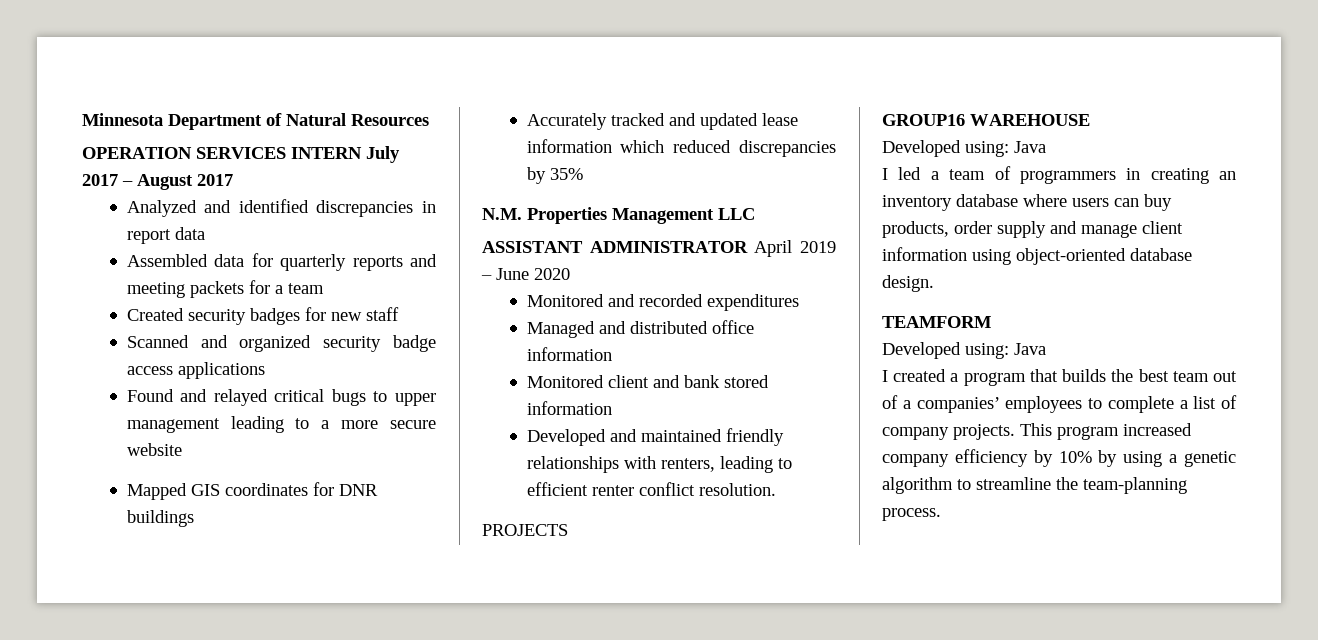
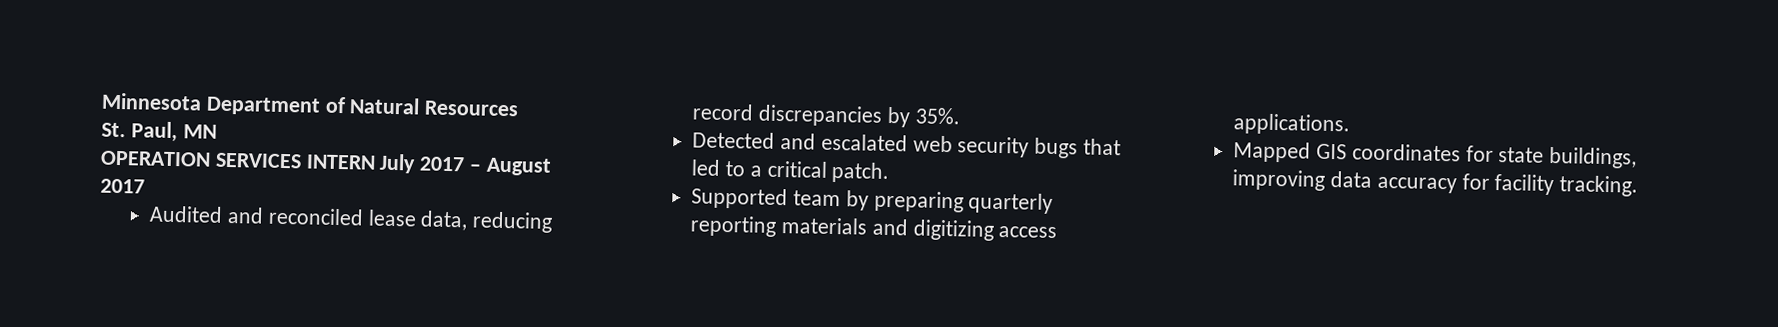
(429, 120) none -> [101,121,217,143] // St. Paul, MN
[126,199,436,217] [126,227,205,244] [126,253,437,271] [126,280,324,298] [126,307,399,325] [126,335,436,352] [126,362,265,379] [126,389,436,406] [126,416,436,433] [126,443,182,456] [126,482,378,500] [126,510,194,527] [526,113,798,130] [526,139,836,157] [526,167,583,184] [482,207,755,224] [482,240,836,257] [481,268,570,280] [526,294,799,311] [526,320,754,338] [526,347,612,361] [526,375,769,388] [526,401,612,415] [526,428,784,446] [526,456,792,473] [526,482,776,496] [482,524,568,536] [882,114,1090,126] [882,140,1046,157] [882,166,1236,184] [882,194,1172,211] [882,221,1183,238] [882,247,1192,265] [882,275,934,292] [882,316,991,328] [882,342,1046,359] [882,369,1237,386] [882,395,1237,413] [882,423,1192,440] [882,449,1236,467] [882,477,1187,494] [882,508,941,521] Analyzed and identified discrepancies in report data // Assembled data for quarterly reports and meeting packets for a team // Created security badges for new staff // Scanned and organized security badge access applications // Found and relayed critical bugs to upper management leading to a more secure website // Mapped GIS coordinates for DNR buildings // Accurately tracked and updated lease information which reduced discrepancies by 35% // N.M. Properties Management LLC // ASSISTANT ADMINISTRATOR April 2019 – June 2020 // Monitored and recorded expenditures // Managed and distributed office information // Monitored client and bank stored information // Developed and maintained friendly relationships with renters, leading to efficient renter conflict resolution. // PROJECTS // GROUP16 WAREHOUSE // Developed using: Java // I led a team of programmers in creating an inventory database where users can buy products, order supply and manage client information using object-oriented database design. // TEAMFORM // Developed using: Java // I created a program that builds the best team out of a companies’ employees to complete a list of company projects. This program increased company efficiency by 10% by using a genetic algorithm to streamline the team-planning process. -> [149,205,554,233] [692,103,961,128] [692,131,1122,159] [691,159,891,184] [691,187,1054,214] [690,215,1058,241] [1233,113,1351,136] [1233,141,1638,169] [1232,169,1639,197] Audited and reconciled lease data, reducing record discrepancies by 35%. // Detected and escalated web security bugs that led to a critical patch. // Supported team by preparing quarterly reporting materials and digitizing access applications. // Mapped GIS coordinates for state buildings, improving data accuracy for facility tracking.

